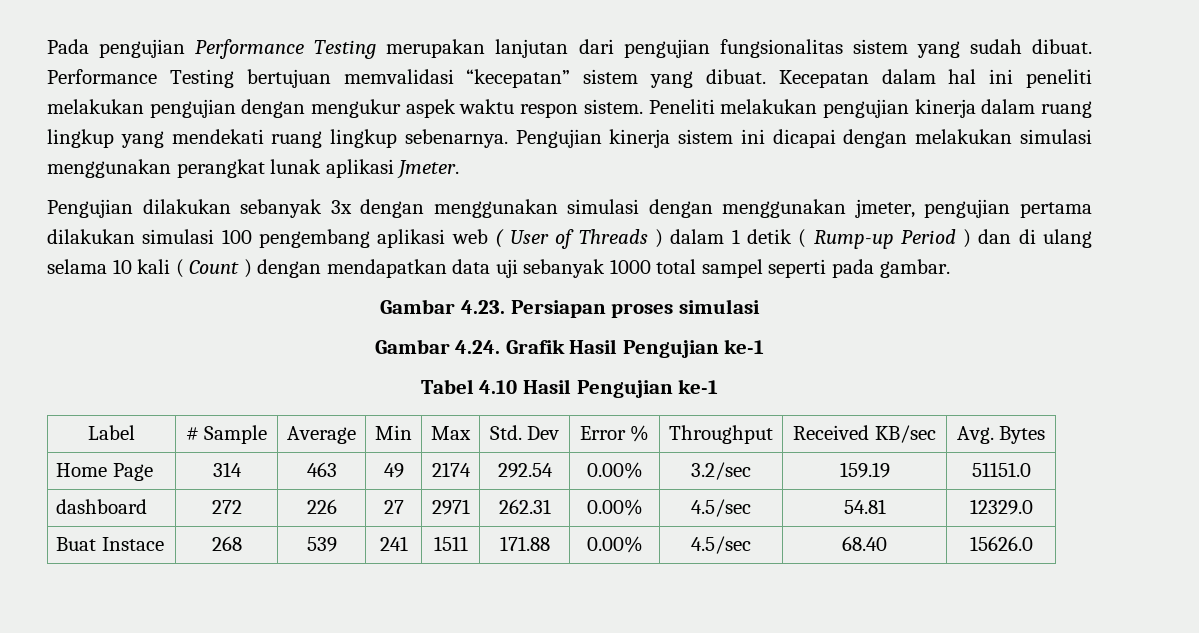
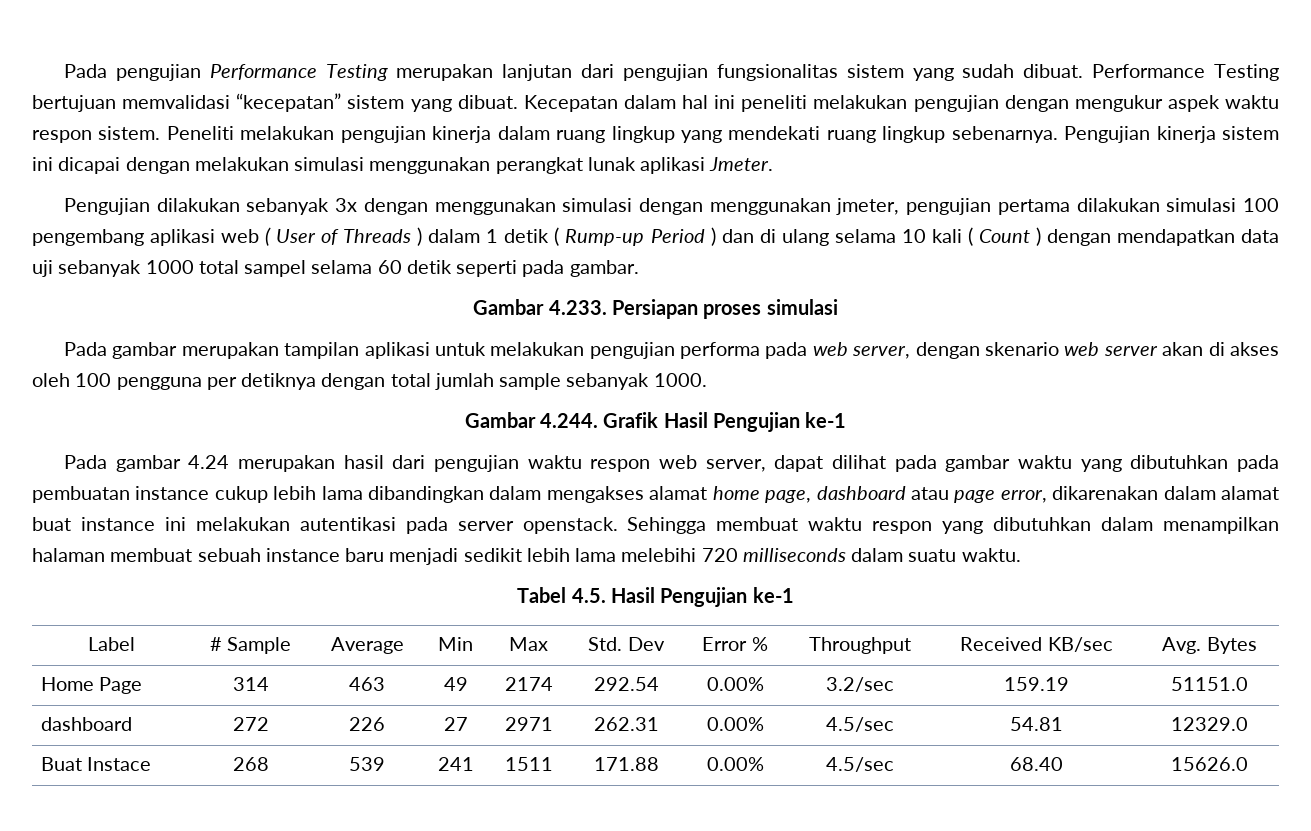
(763, 268) none -> [311,260,452,274] selama 60 detik
[460,300,505,314] 4.23. -> [548,300,607,315] 4.233.
[374,339,501,354] // Gambar 4.24. -> [63,342,1279,359] [32,373,707,390] [464,412,599,428] // Pada gambar merupakan tampilan aplikasi untuk melakukan pengujian performa pada web server, dengan skenario web server akan di akses oleh 100 pengguna per detiknya dengan total jumlah sample sebanyak 1000. // Gambar 4.244.
(765, 346) none -> [63,455,1279,472] [32,486,1279,503] [32,517,1280,534] [32,548,1021,565] // Pada gambar 4.24 merupakan hasil dari pengujian waktu respon web server, dapat dilihat pada gambar waktu yang dibutuhkan pada pembuatan instance cukup lebih lama dibandingkan dalam mengakses alamat home page, dashboard atau page error, dikarenakan dalam alamat buat instance ini melakukan autentikasi pada server openstack. Sehingga membuat waktu respon yang dibutuhkan dalam menampilkan halaman membuat sebuah instance baru menjadi sedikit lebih lama melebihi 720 milliseconds dalam suatu waktu.
[479,380,518,394] 4.10 -> [571,588,606,603] 4.5.

